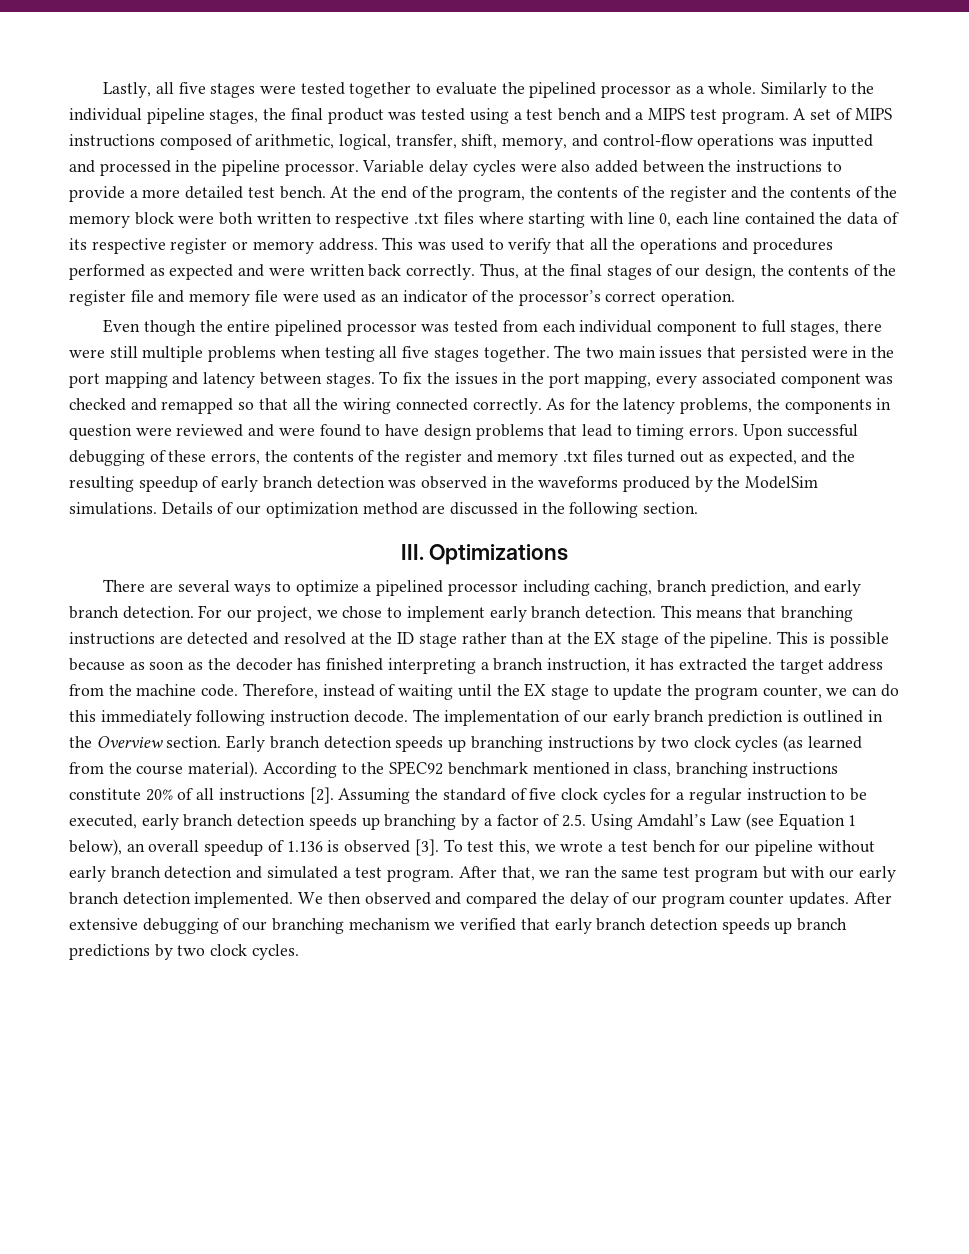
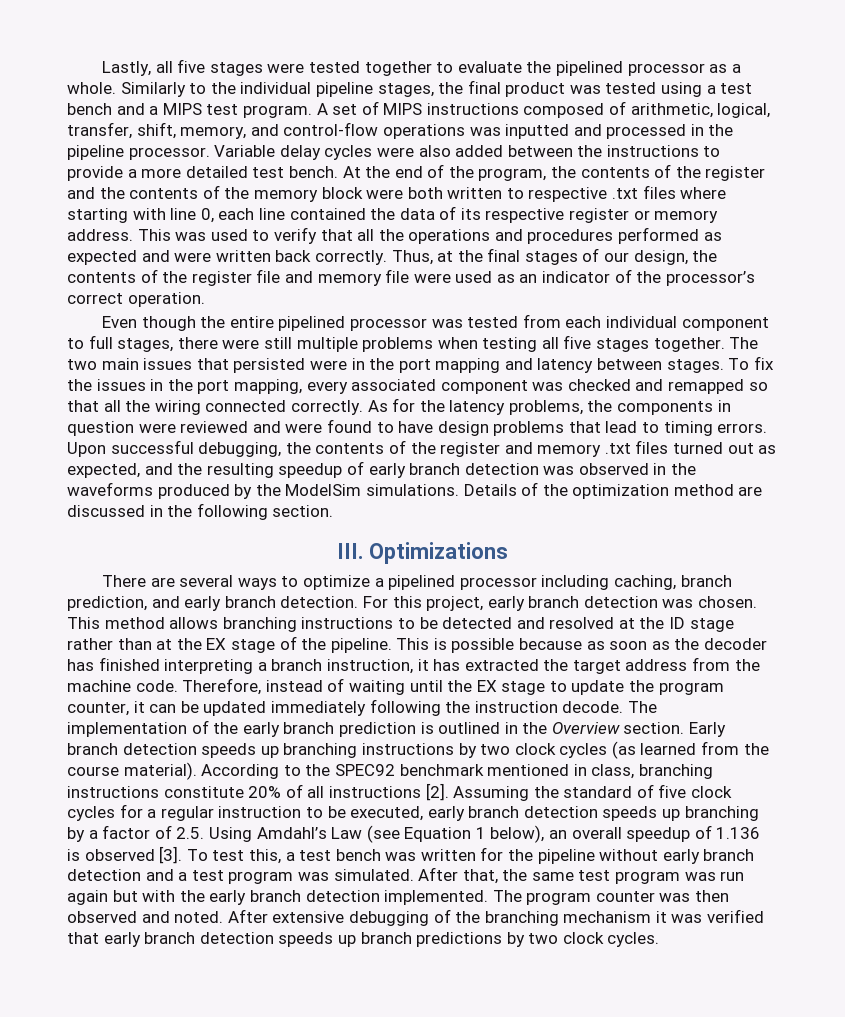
[69,450,261,466] debugging of these errors, -> [198,442,282,457] debugging,
[236,505,262,515] our -> [542,484,568,496] the
[227,605,853,622] [69,632,183,645] our project, we chose to implement early branch detection. This means that branching instructions are -> [392,596,758,611] [67,617,438,632] this project, early branch detection was chosen. This method allows branching instructions to be
[826,684,899,697] [69,710,96,722] we can do this -> [133,701,267,716] it can be updated
(266, 718) none -> [445,701,471,713] the
[582,713,608,723] our -> [213,722,239,734] the
[534,840,751,853] we wrote a test bench for our -> [285,847,534,861] a test bench was written for the
[266,866,590,882] simulated a test program. After that, we ran -> [178,867,498,884] a test program was simulated. After that,
(758, 875) none -> [684,871,745,881] [67,890,108,905] was run again
[829,869,855,879] our -> [179,890,205,902] the
[298,892,850,908] We then observed and compared the delay of our program counter updates. -> [492,890,730,905] [67,911,224,923] The program counter was then observed and noted.
[242,921,268,931] our -> [455,911,481,923] the
[434,922,456,930] we -> [655,911,703,923] it was

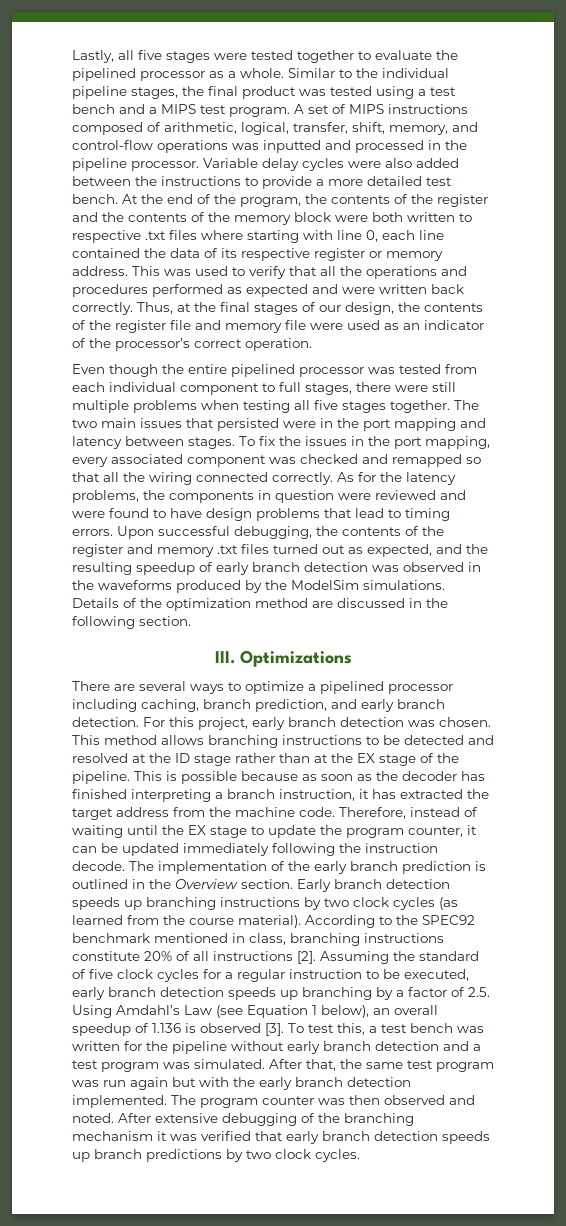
[120,82,186,97] Similarly -> [288,68,335,78] Similar

